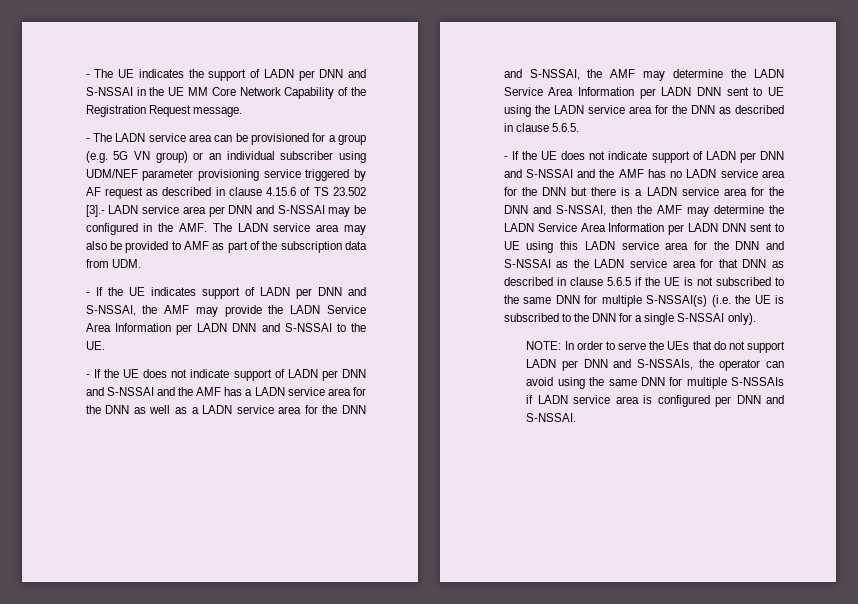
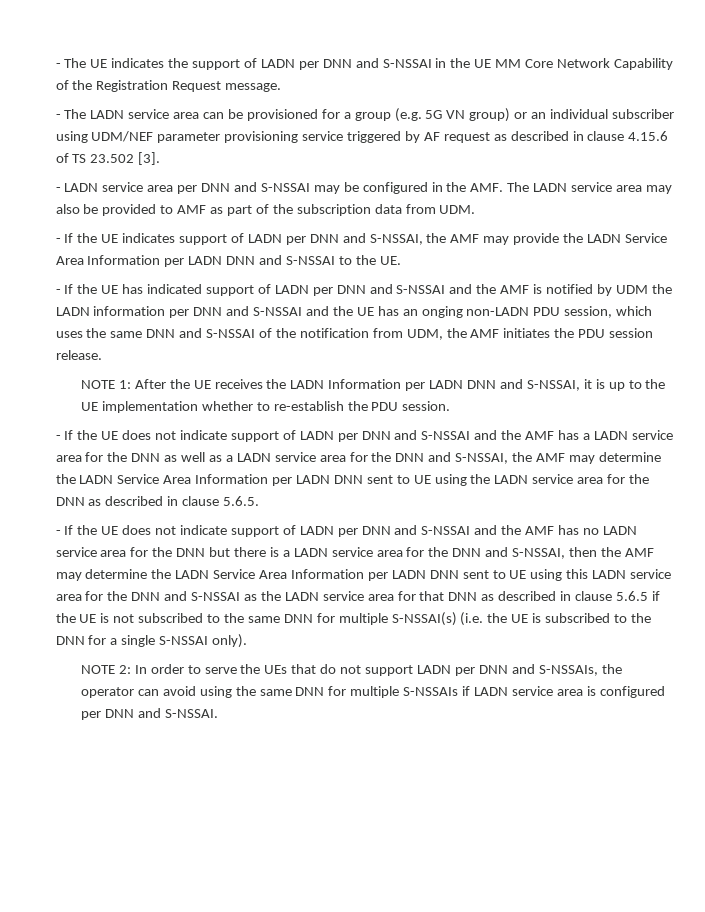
[85,205,105,217] [3].- -> [138,152,161,165] [55,187,61,192] [3]. // -
(105, 345) none -> [55,284,672,296] [55,306,653,318] [55,328,654,340] [55,350,102,360] [80,379,666,391] [80,401,451,413] // - If the UE has indicated support of LADN per DNN and S-NSSAI and the AMF is notified by UDM the LADN information per DNN and S-NSSAI and the UE has an onging non-LADN PDU session, which uses the same DNN and S-NSSAI of the notification from UDM, the AMF initiates the PDU session release. // NOTE 1: After the UE receives the LADN Information per LADN DNN and S-NSSAI, it is up to the UE implementation whether to re-establish the PDU session.
[526,341,562,350] NOTE: -> [80,665,131,674] NOTE 2:

